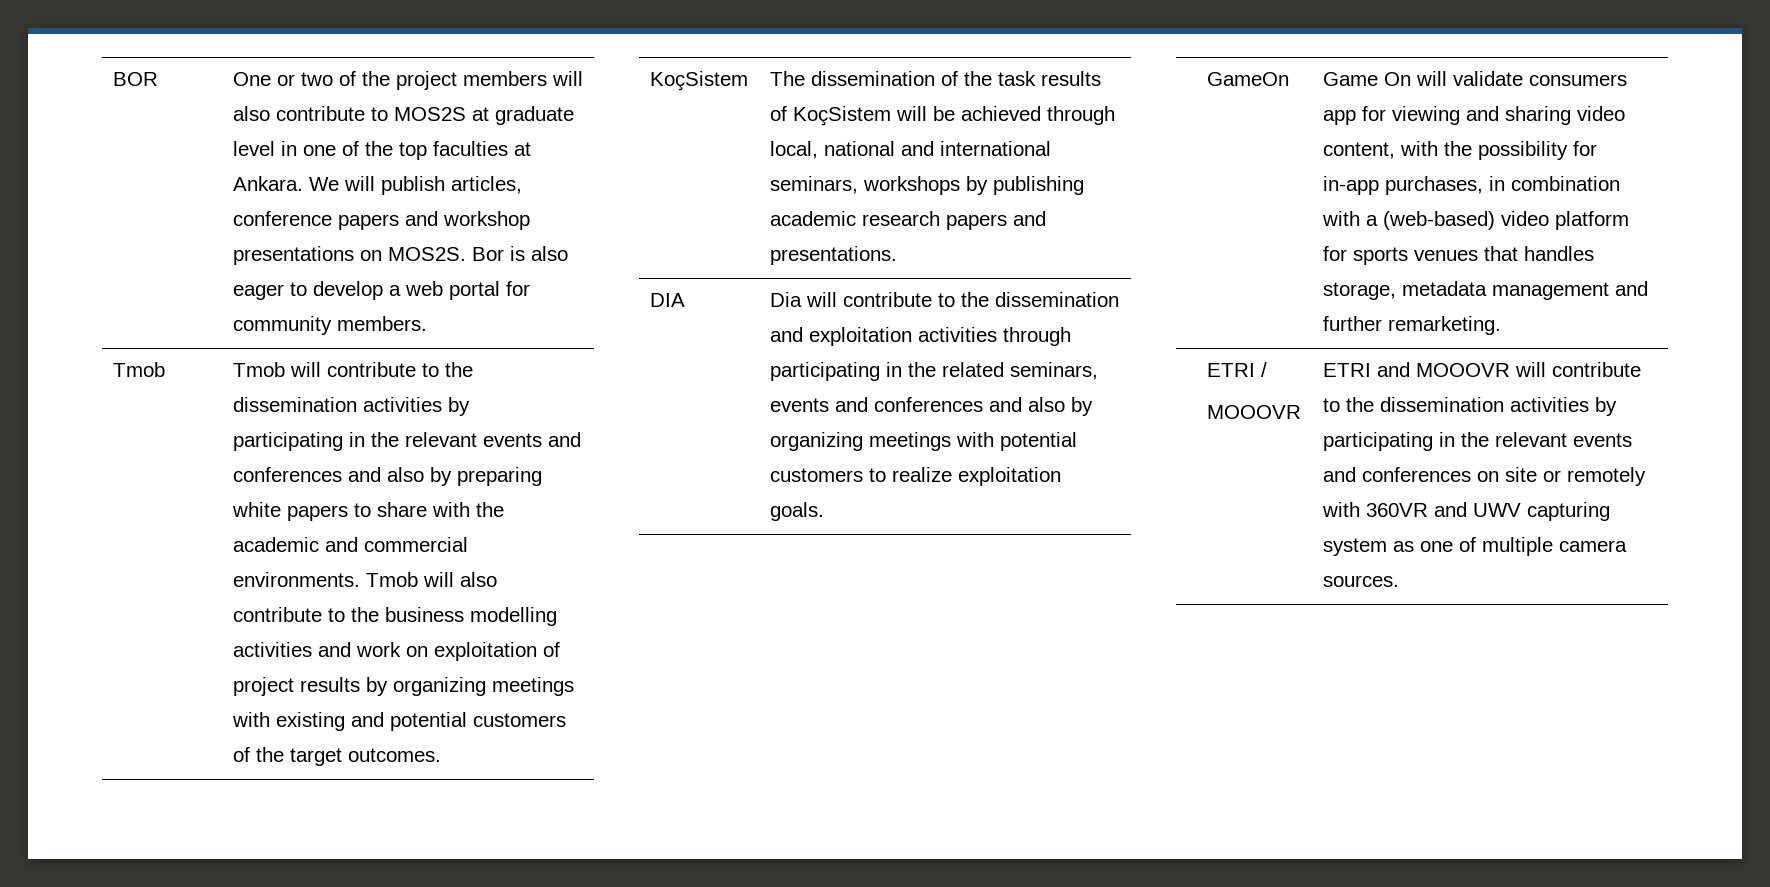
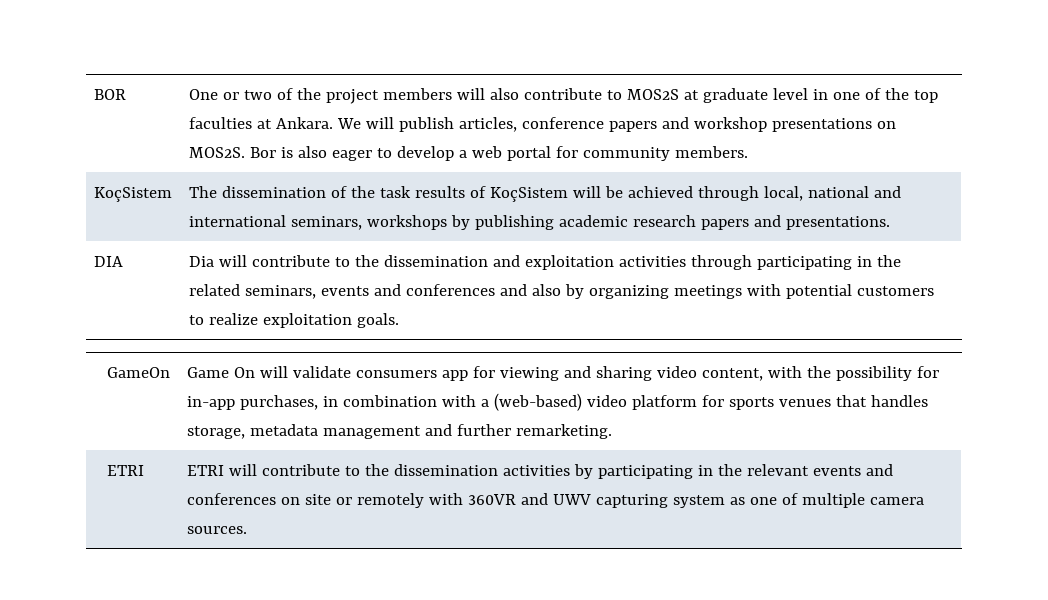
[112,362,165,377] [232,362,473,377] [232,397,470,416] [232,432,581,451] [232,467,542,486] [231,502,504,521] [232,537,468,552] [232,572,497,587] [232,607,557,626] [232,642,560,661] [232,677,574,696] [231,712,566,731] [232,747,441,766] // Tmob | Tmob will contribute to the dissemination activities by participating in the relevant events and conferences and also by preparing white papers to share with the academic and commercial environments. Tmob will also contribute to the business modelling activities and work on exploitation of project results by organizing meetings with existing and potential customers of the target outcomes. -> (749, 152) none
[1260,362,1267,377] [1206,405,1301,419] [1322,362,1510,377] / // MOOOVR | ETRI and MOOOVR -> [187,465,225,476] | ETRI

